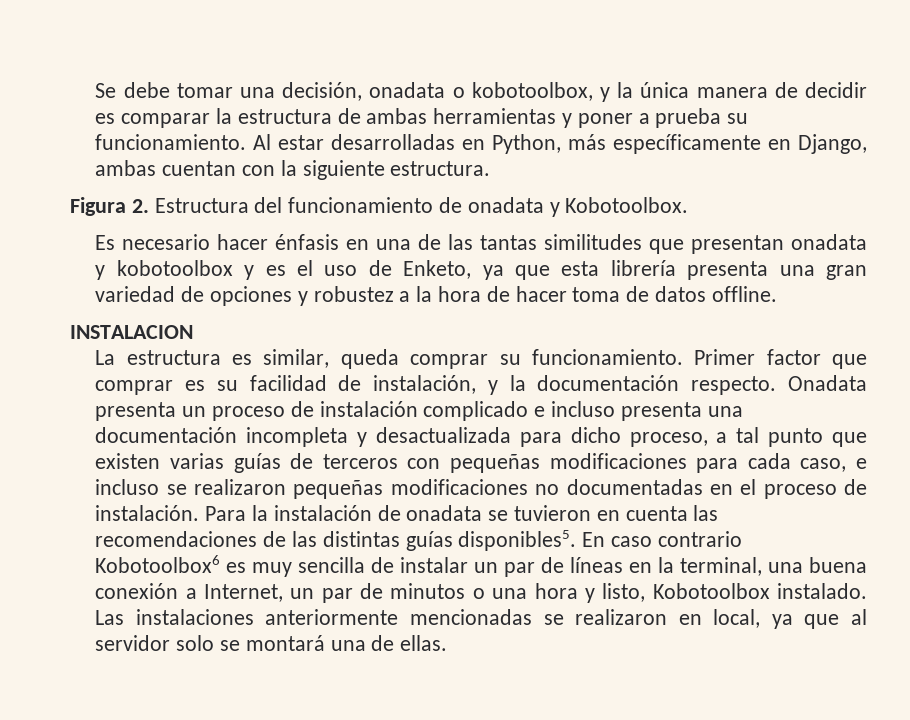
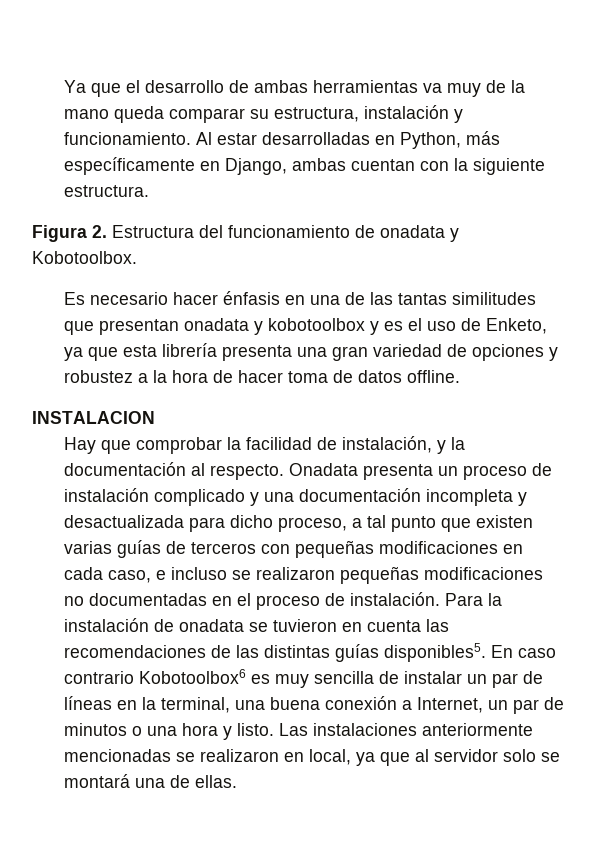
[95,82,868,102] [95,108,749,128] Se debe tomar una decisión, onadata o kobotoolbox, y la única manera de decidir es comparar la estructura de ambas herramientas y poner a prueba su -> [63,80,525,97] [63,105,463,123] Ya que el desarrollo de ambas herramientas va muy de la mano queda comparar su estructura, instalación y
[95,349,867,369] [95,380,238,395] La estructura es similar, queda comprar su funcionamiento. Primer factor que comprar es su -> [63,437,241,454] Hay que comprobar la
(680, 383) none -> [190,463,205,476] al
[534,401,702,421] e incluso presenta -> [249,492,259,506] y
[696,458,739,473] para -> [502,544,523,554] en
[602,583,867,602] listo, Kobotoolbox instalado. -> [236,723,274,736] listo.

